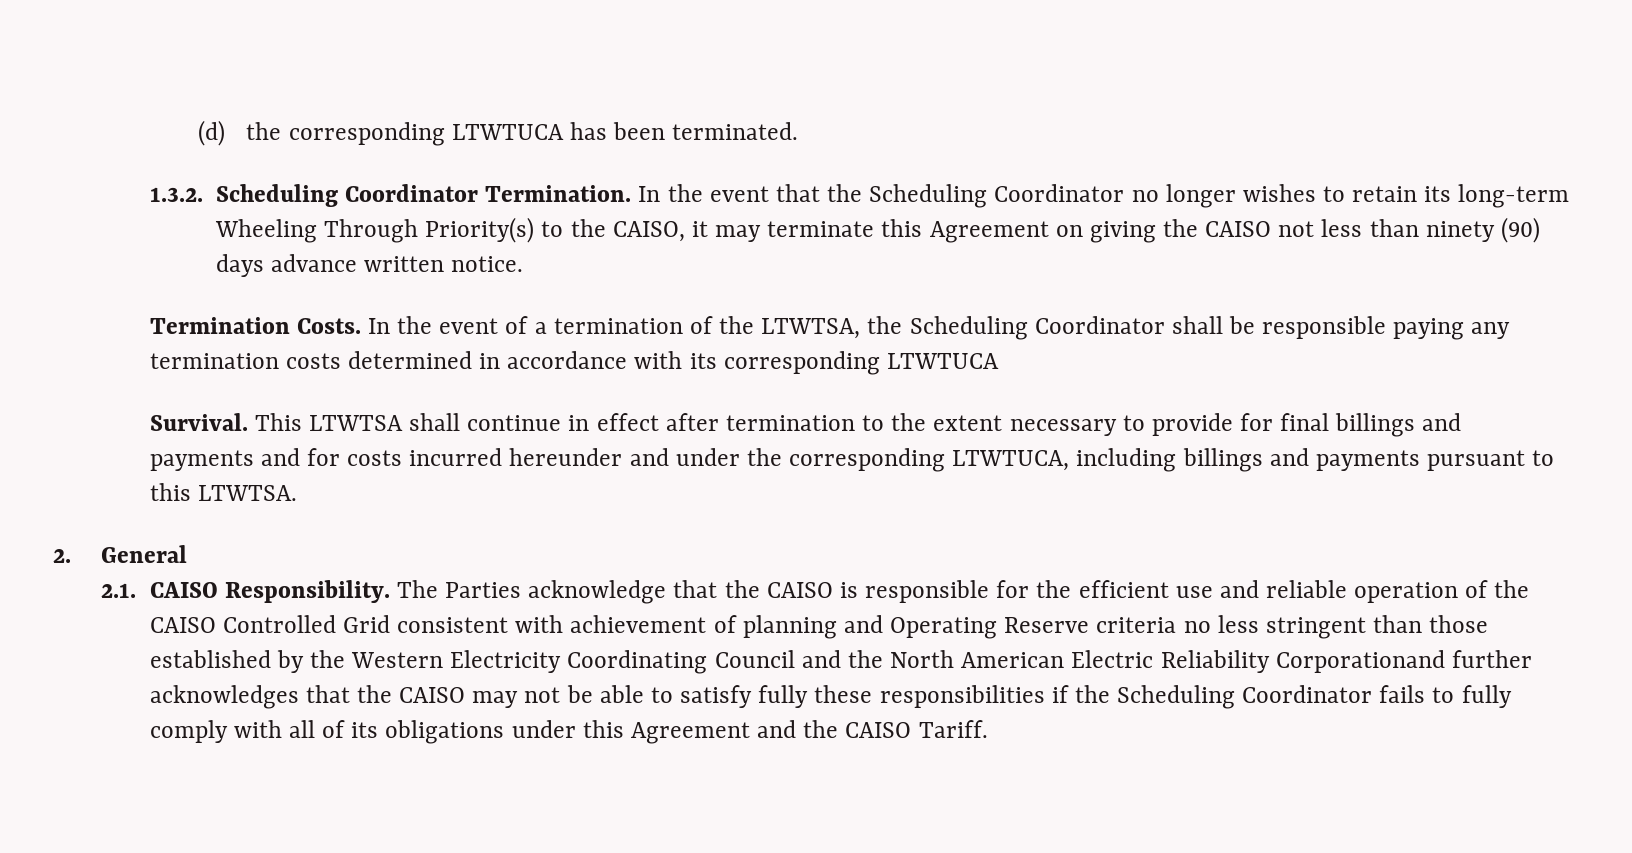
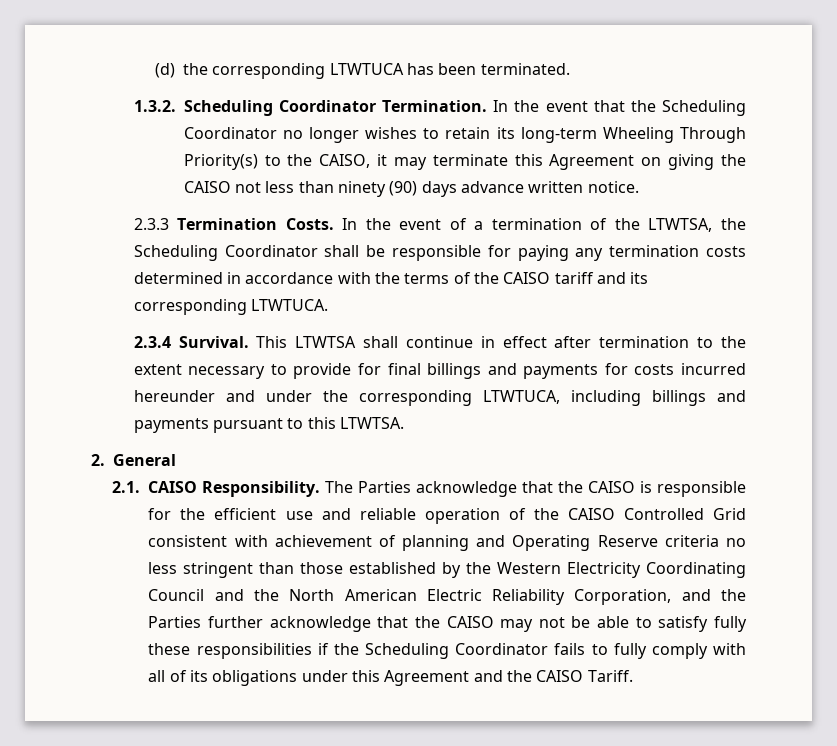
(524, 264) none -> [133,218,169,230] 2.3.3
(1387, 327) none -> [487,245,511,257] for
[689,351,999,375] its corresponding LTWTUCA // -> [374,272,649,284] [133,299,329,315] [133,336,171,348] the terms of the CAISO tariff and its corresponding LTWTUCA. // 2.3.4
[260,448,300,466] and -> (599, 371) none
[1275,650,1532,673] [149,685,299,709] Corporationand further acknowledges -> [574,589,746,605] [148,616,371,632] Corporation, and the Parties further acknowledge

